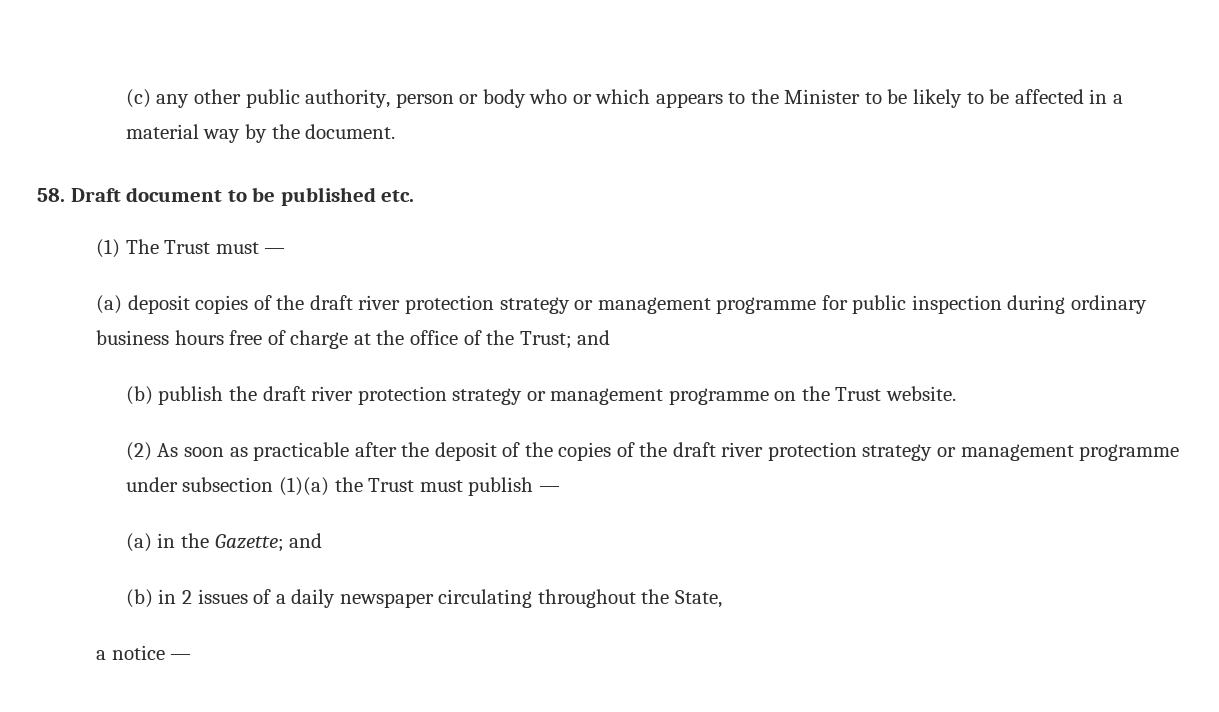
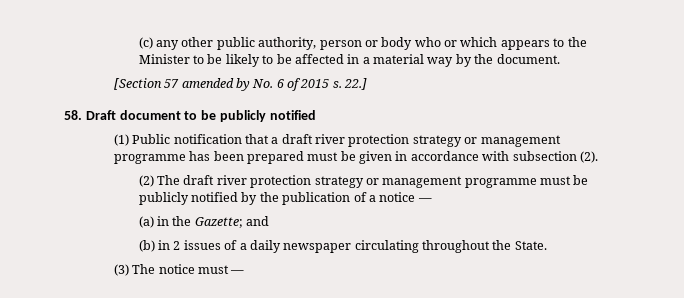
(396, 131) none -> [113,78,368,91] // [Section 57 amended by No. 6 of 2015 s. 22.]
[280,187,415,206] published etc. -> [219,110,316,122] publicly notified
[125,239,286,254] [96,295,1147,314] [96,330,611,349] [125,386,956,405] [125,442,1180,461] [125,477,534,496] The Trust must — // (a) deposit copies of the draft river protection strategy or management programme for public inspection during ordinary business hours free of charge at the office of the Trust; and // (b) publish the draft river protection strategy or management programme on the Trust website. // (2) As soon as practicable after the deposit of the copies of the draft river protection strategy or management programme under subsection (1)(a) the Trust must publish -> [132,134,561,147] [113,151,598,164] [138,175,589,188] [138,192,416,205] Public notification that a draft river protection strategy or management programme has been prepared must be given in accordance with subsection (2). // (2) The draft river protection strategy or management programme must be publicly notified by the publication of a notice
[674,590,722,608] [96,645,165,660] State, // a notice -> [514,241,547,250] [113,264,229,276] State. // (3) The notice must

